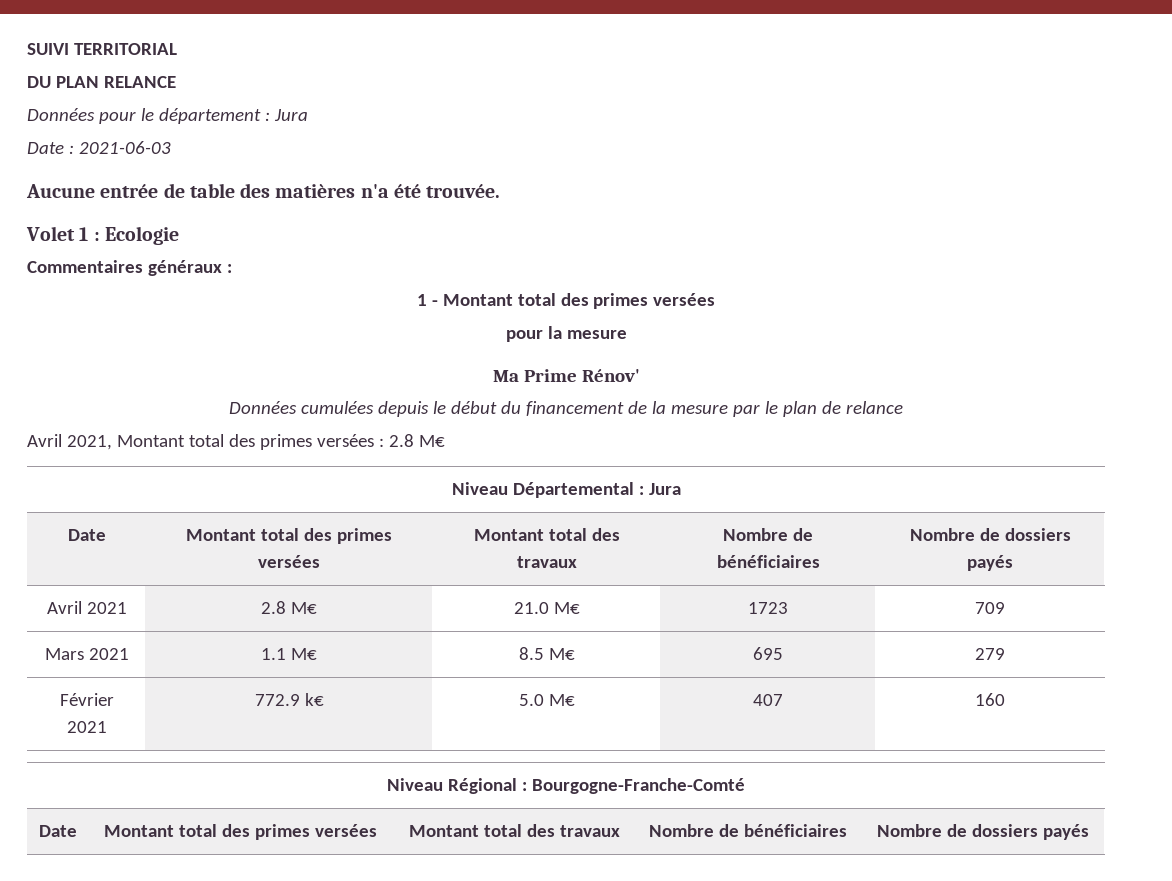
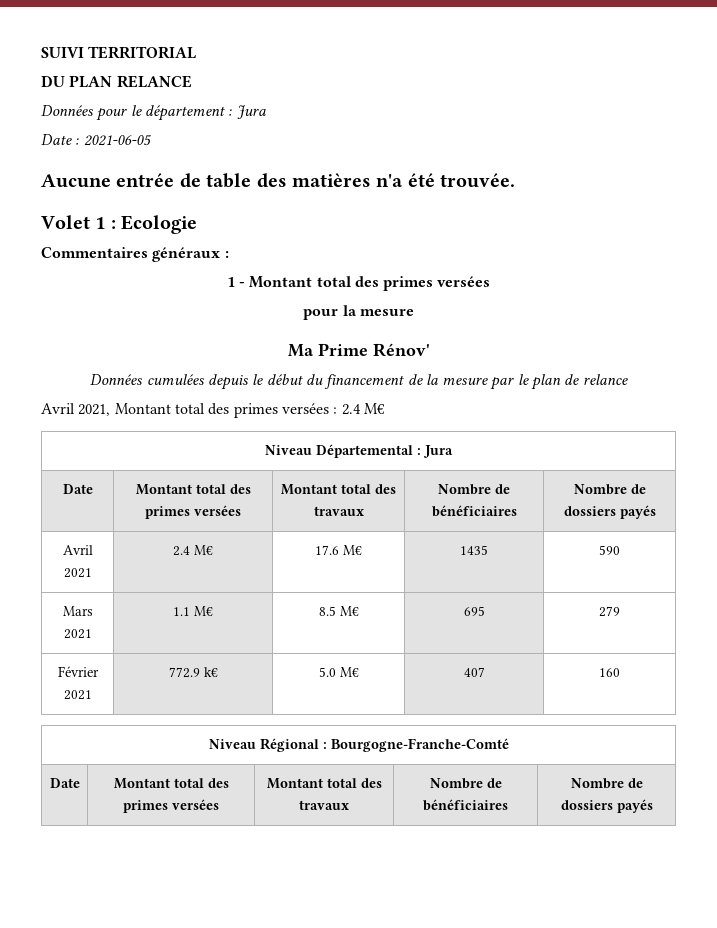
[78,141,171,154] 2021-06-03 -> [83,135,151,146] 2021-06-05
[388,434,414,447] 2.8 -> [341,404,361,415] 2.4
[261,601,317,614] [513,602,580,614] [748,602,788,614] [975,602,1005,614] 2.8 M€ | 21.0 M€ | 1723 | 709 -> [173,545,213,556] [315,545,362,555] [460,545,488,555] [599,545,620,555] 2.4 M€ | 17.6 M€ | 1435 | 590

